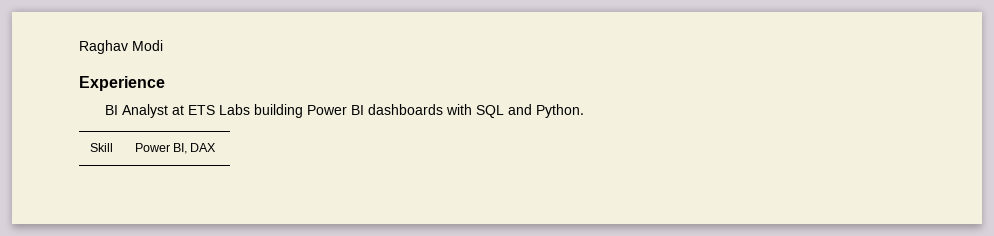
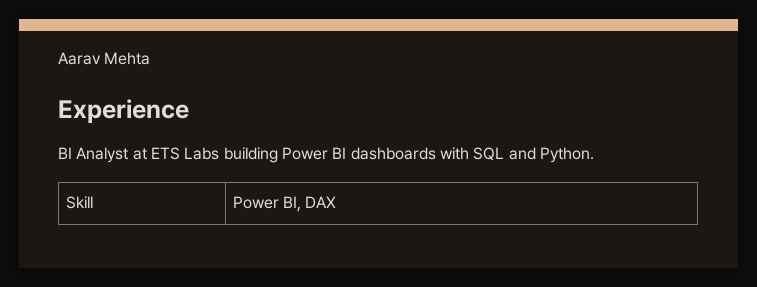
[79,40,163,54] Raghav Modi -> [58,52,151,65] Aarav Mehta

